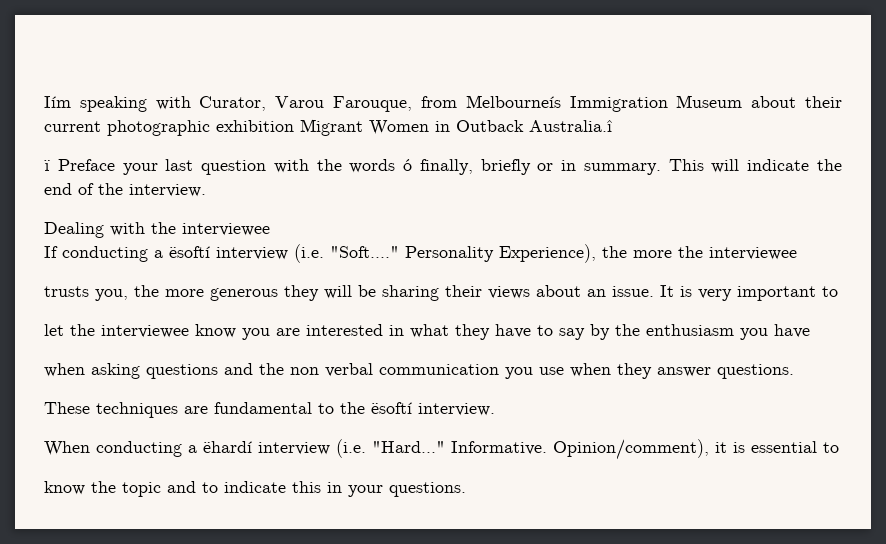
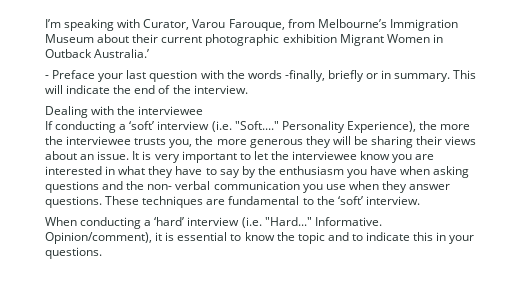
[44,96,71,108] Iím -> [45,19,61,28] I’m
[465,95,561,108] Melbourneís -> [317,19,387,28] Melbourne’s
[529,120,612,132] [44,160,50,171] Australia.î // ï -> [94,49,150,58] [45,75,49,79] Australia.’ // -
[403,159,473,175] ó finally, -> [284,70,325,82] -finally,
[169,246,210,258] ësoftí -> [129,121,155,130] ‘soft’
(797, 253) // -> (132, 140) none
(838, 291) // -> (251, 156) none
(810, 331) // -> (398, 170) none
[290,367,319,375] non -> [147,184,173,190] non-
(794, 371) // -> (102, 202) none
[371,402,412,414] ësoftí -> [337,196,363,205] ‘soft’
[203,441,252,453] ëhardí -> [154,217,185,226] ‘hard’
(839, 447) // -> (242, 237) none

